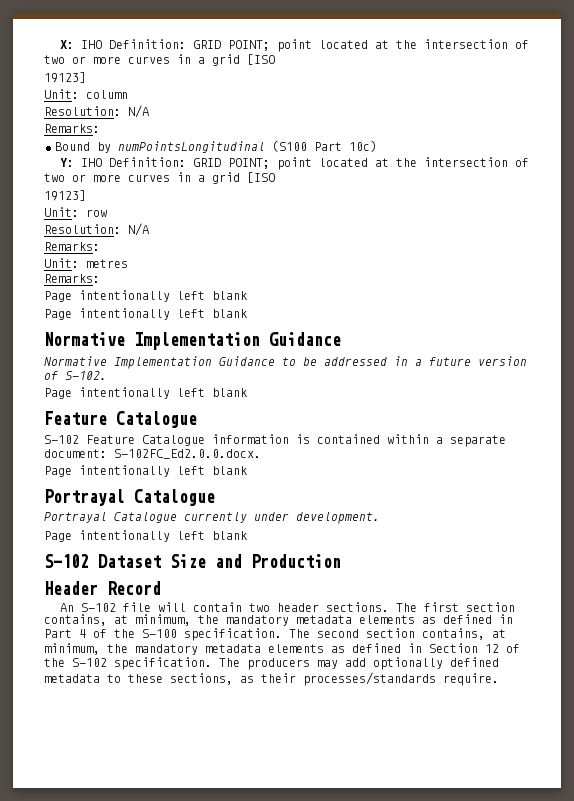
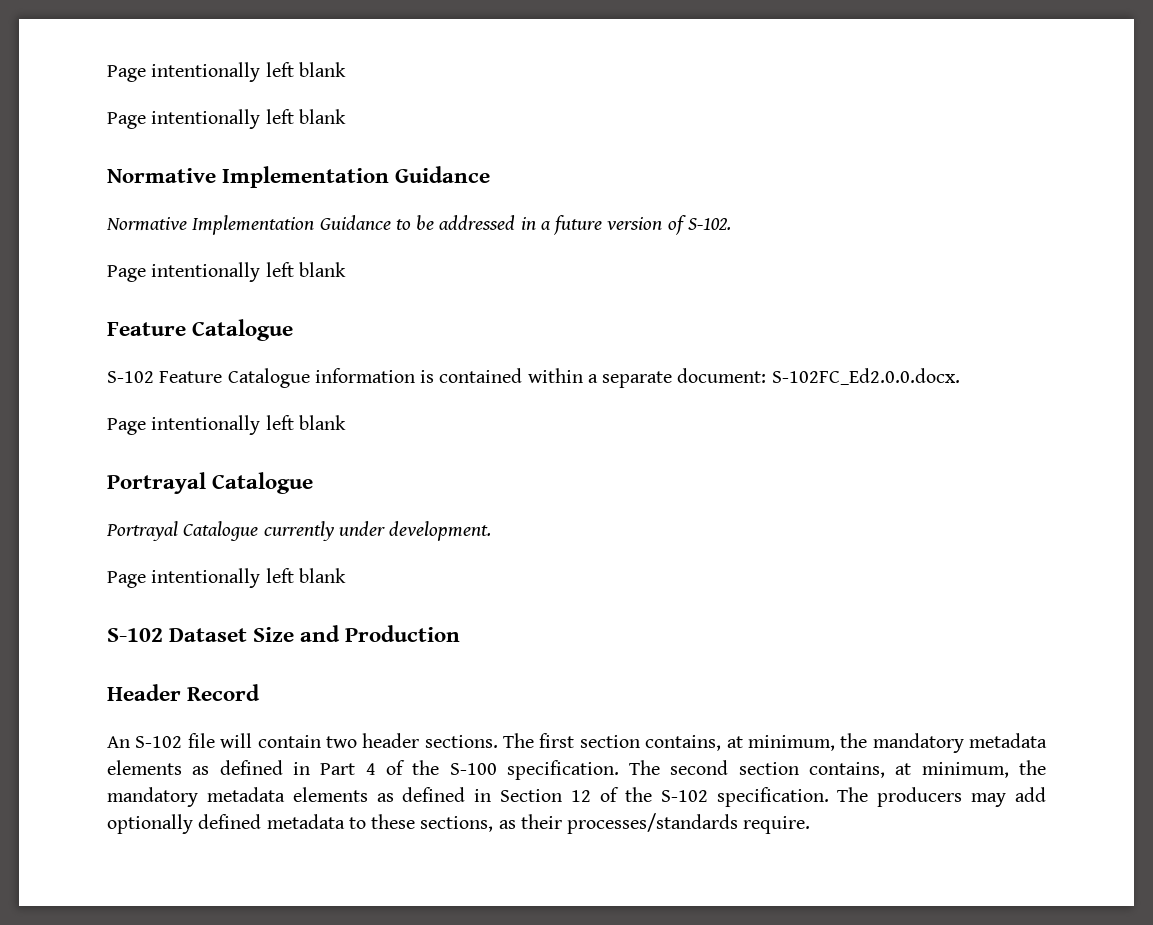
[59,39,529,52] [44,54,275,66] [44,72,86,83] [44,89,128,99] [44,105,149,118] [44,124,100,133] [55,140,377,153] [59,157,529,170] [44,172,275,184] [44,190,86,201] [44,207,107,217] [44,223,149,236] [44,242,100,251] [44,258,128,268] [44,274,100,283] X: IHO Definition: GRID POINT; point located at the intersection of two or more curves in a grid [ISO // 19123] // Unit: column // Resolution: N/A // Remarks: // Bound by numPointsLongitudinal (S100 Part 10c) // Y: IHO Definition: GRID POINT; point located at the intersection of two or more curves in a grid [ISO // 19123] // Unit: row // Resolution: N/A // Remarks: // Unit: metres // Remarks: // -> (107, 73) none

